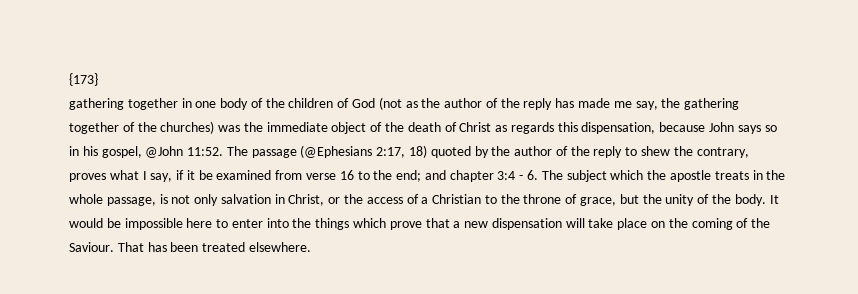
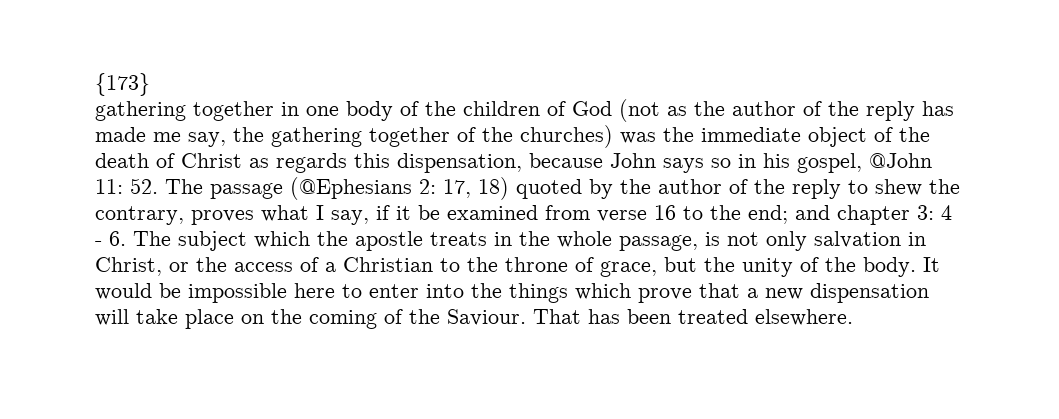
[187,147,224,156] 11:52. -> [95,178,158,194] 11: 52.
[376,147,406,158] 2:17, -> [419,179,471,198] 2: 17,
[497,171,516,180] 3:4 -> [917,205,952,220] 3: 4

